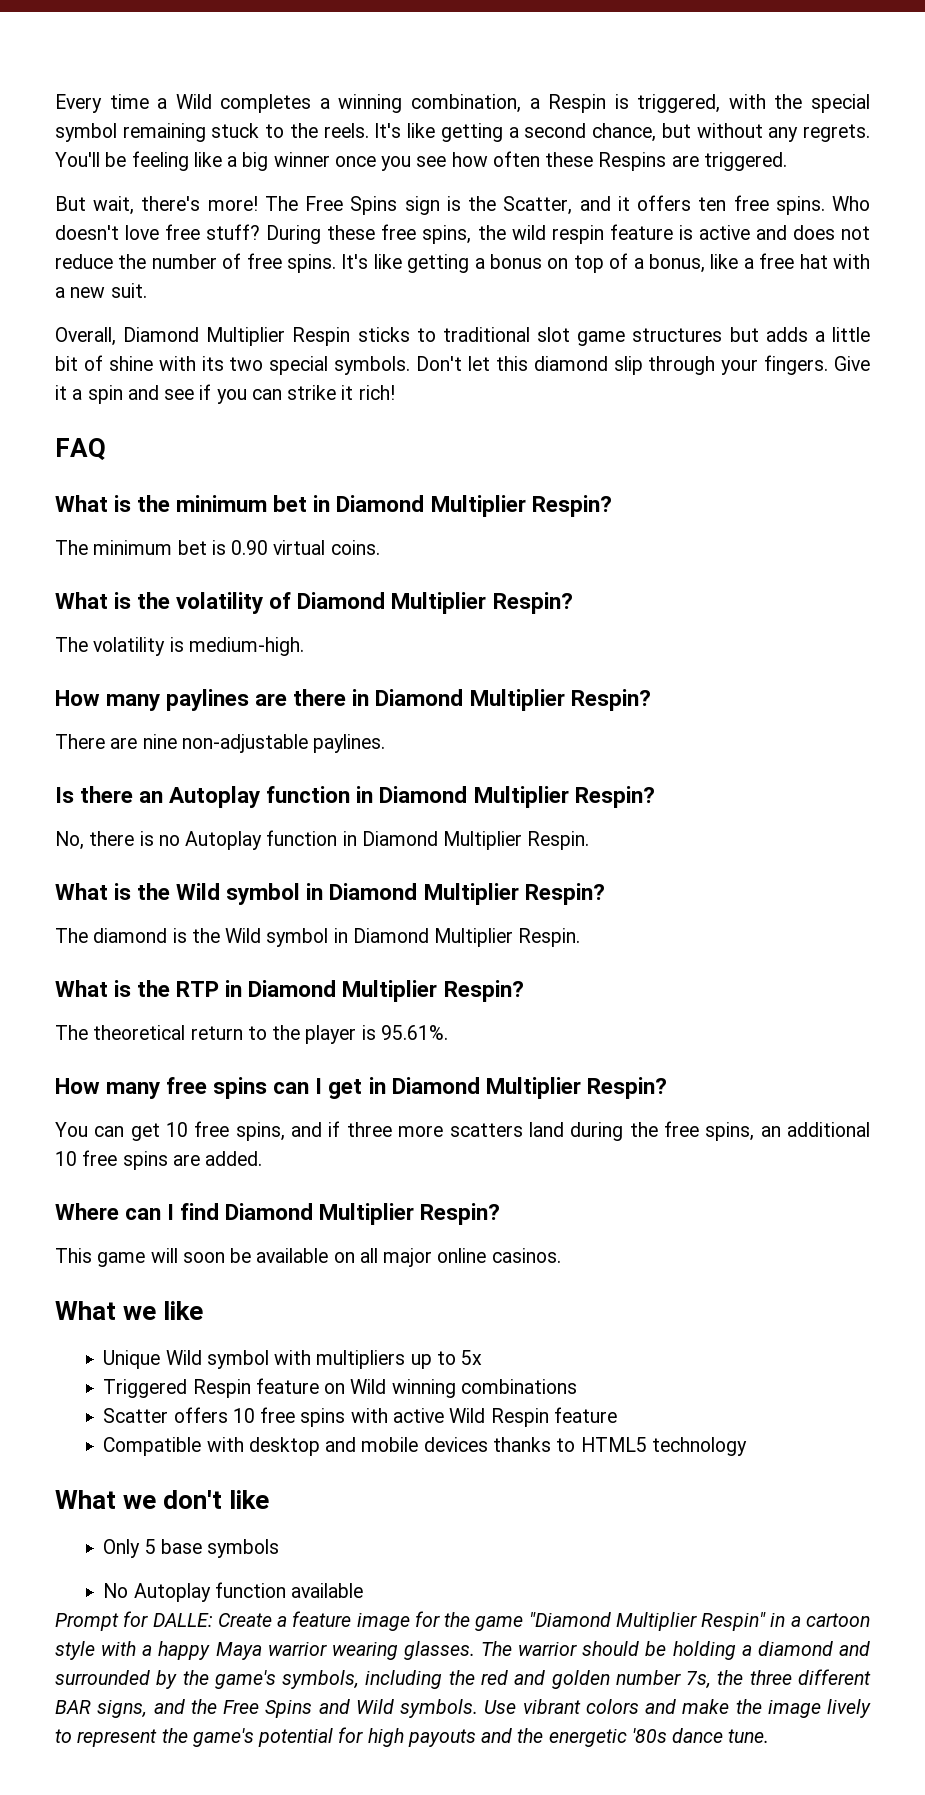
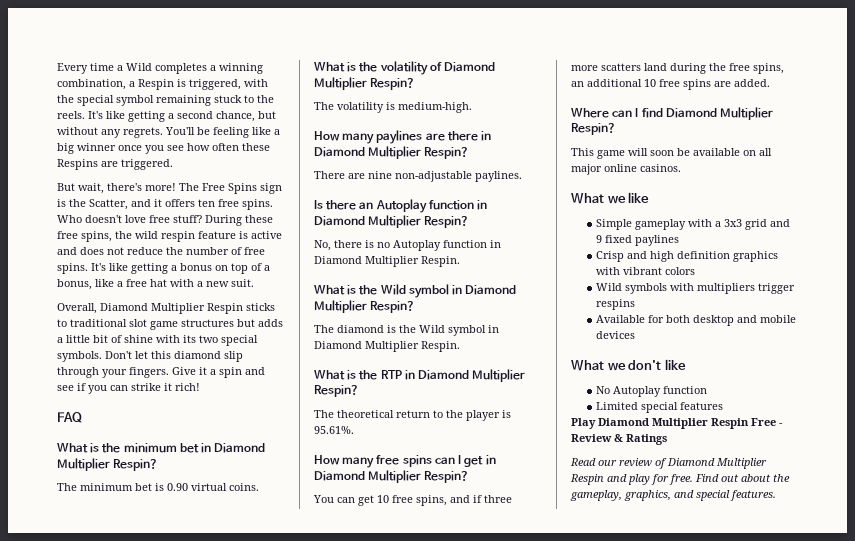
[103,1350,483,1369] [103,1378,577,1398] [103,1407,617,1427] [103,1437,244,1456] Unique Wild symbol with multipliers up to 5x // Triggered Respin feature on Wild winning combinations // Scatter offers 10 free spins with active Wild Respin feature // Compatible with -> [596,219,791,230] [596,235,680,246] [596,251,779,262] [596,267,696,275] [596,283,796,294] [596,299,636,310] [596,315,691,323] Simple gameplay with a 3x3 grid and 9 fixed paylines // Crisp and high definition graphics with vibrant colors // Wild symbols with multipliers trigger respins // Available for both
[492,1437,747,1456] thanks to HTML5 technology -> (636, 335) none
[103,1539,280,1558] // Only 5 base symbols -> (686, 364) none
[291,1583,364,1598] [55,1611,870,1631] [55,1641,870,1660] [55,1669,872,1689] [55,1699,871,1718] [55,1727,770,1747] available // Prompt for DALLE: Create a feature image for the game "Diamond Multiplier Respin" in a cartoon style with a happy Maya warrior wearing glasses. The warrior should be holding a diamond and surrounded by the game's symbols, including the red and golden number 7s, the three different BAR signs, and the Free Spins and Wild symbols. Use vibrant colors and make the image lively to represent the game's potential for high payouts and the energetic '80s dance tune. -> [596,402,724,413] [571,418,783,429] [571,434,667,445] [570,458,767,469] [570,474,790,485] [570,490,776,501] // Limited special features // Play Diamond Multiplier Respin Free - Review & Ratings // Read our review of Diamond Multiplier Respin and play for free. Find out about the gameplay, graphics, and special features.

